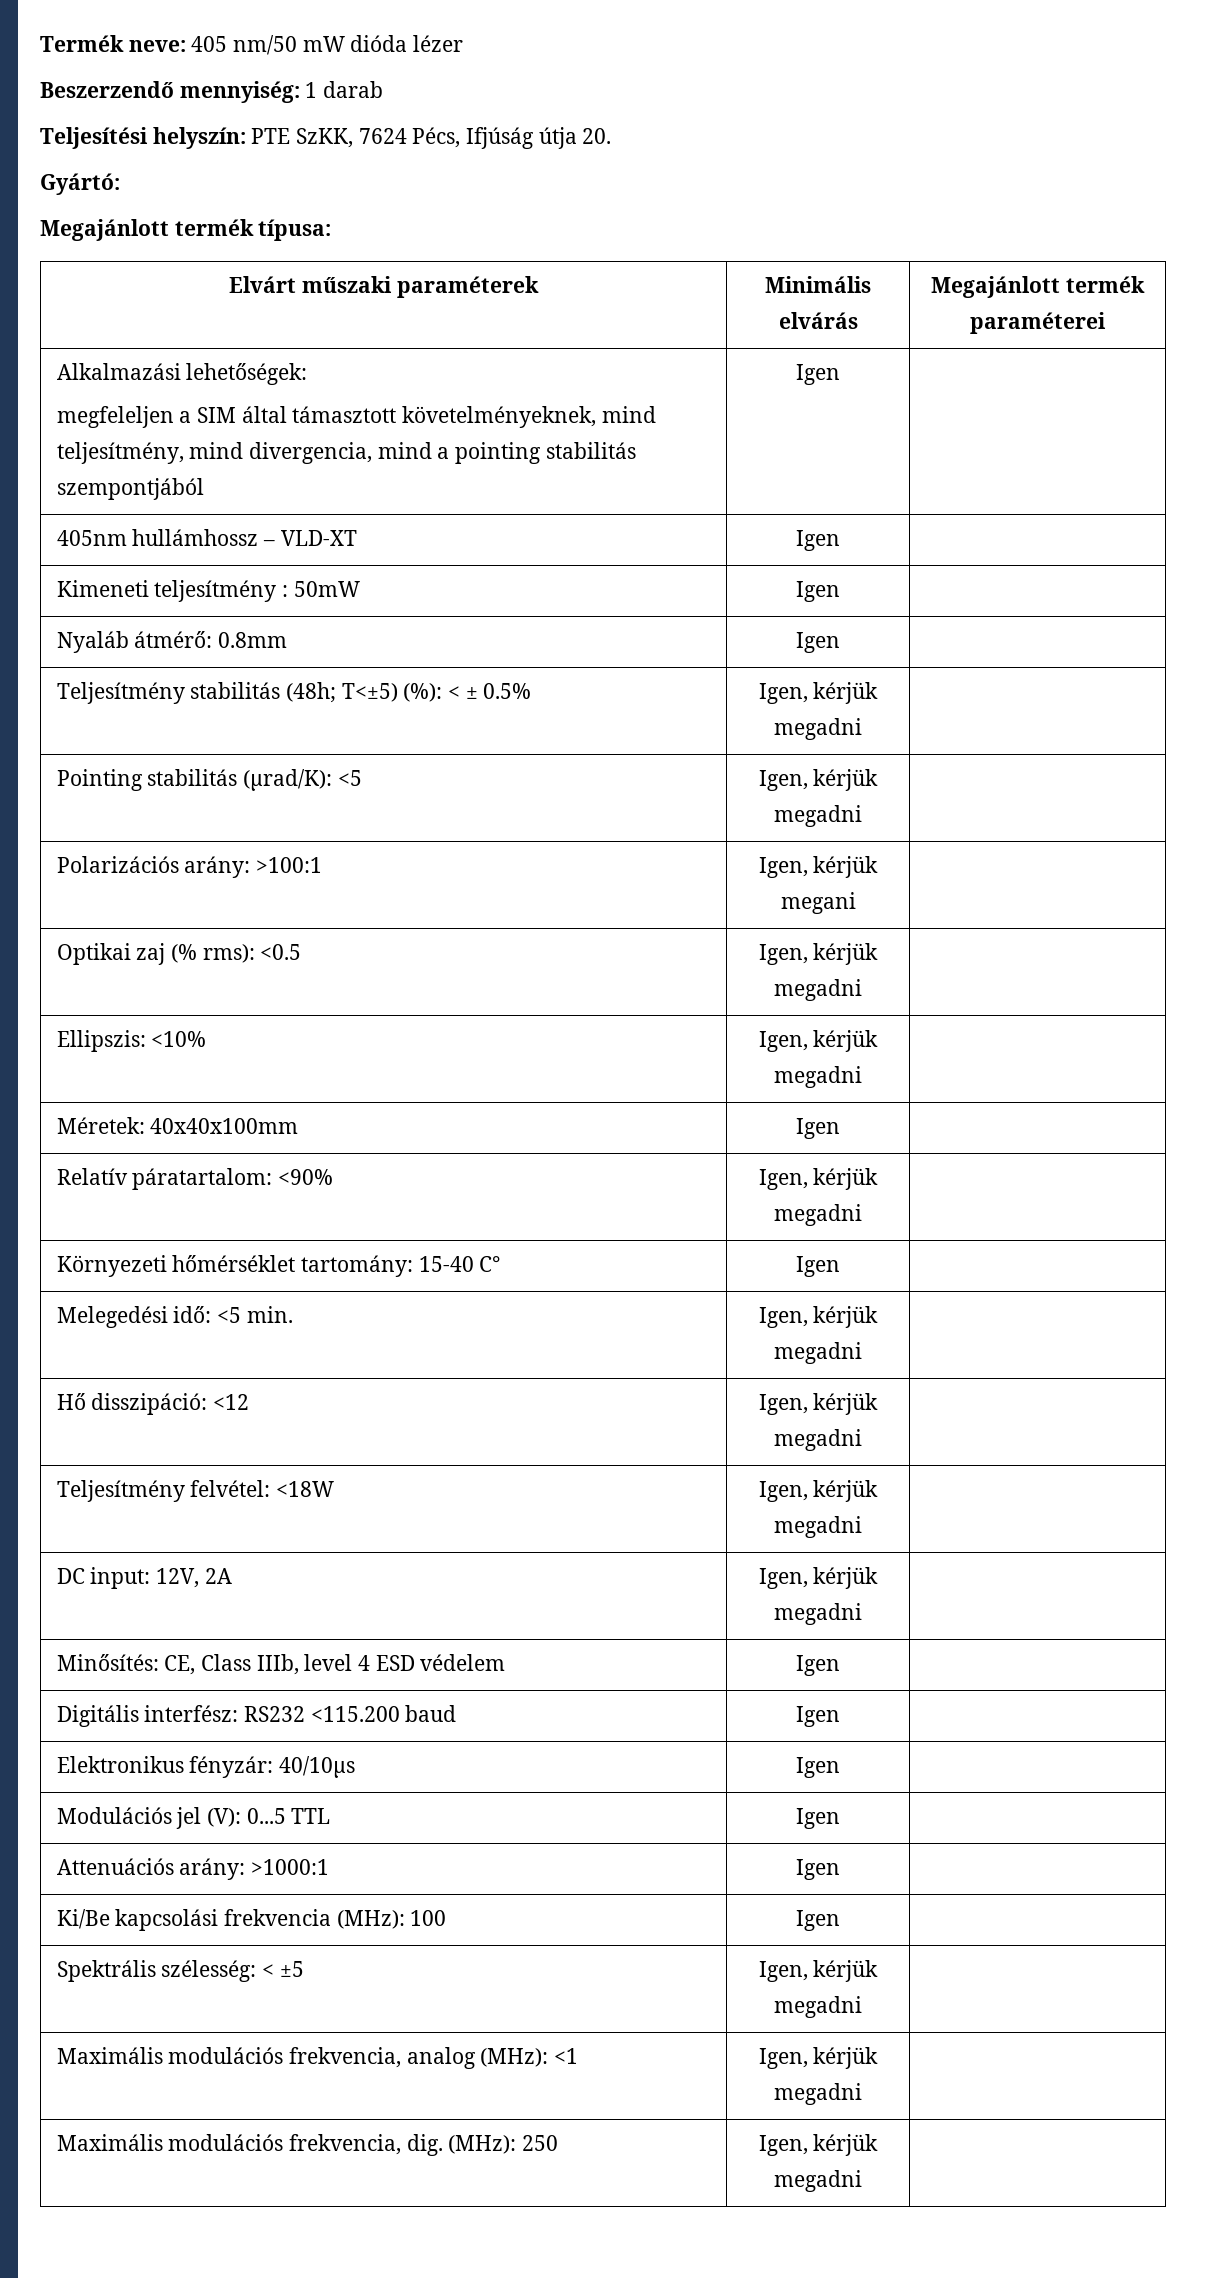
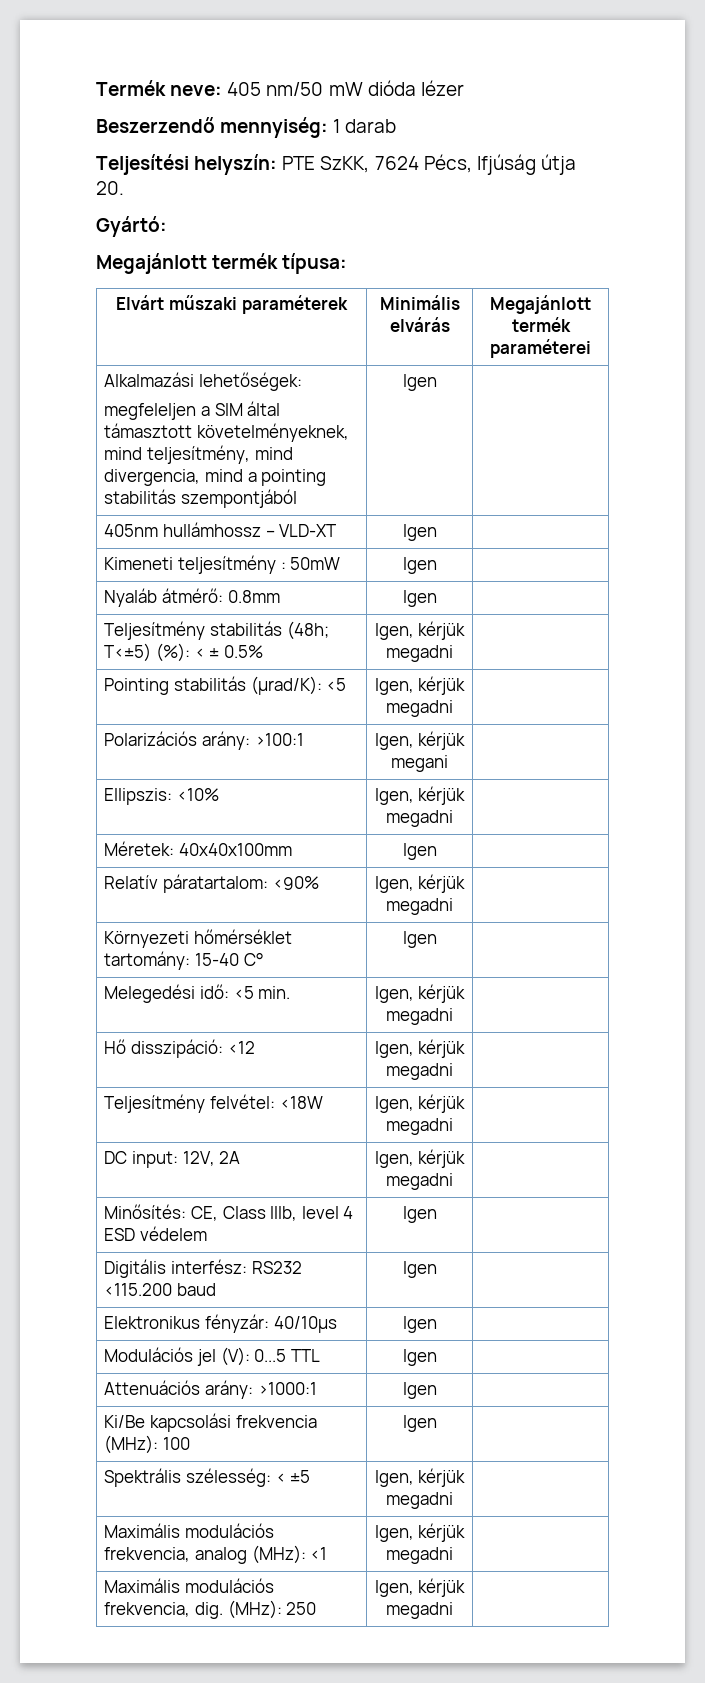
[56,943,302,965] [758,943,879,965] [774,979,862,1001] // Optikai zaj (% rms): <0.5 | Igen, kérjük megadni | -> (448, 763) none

